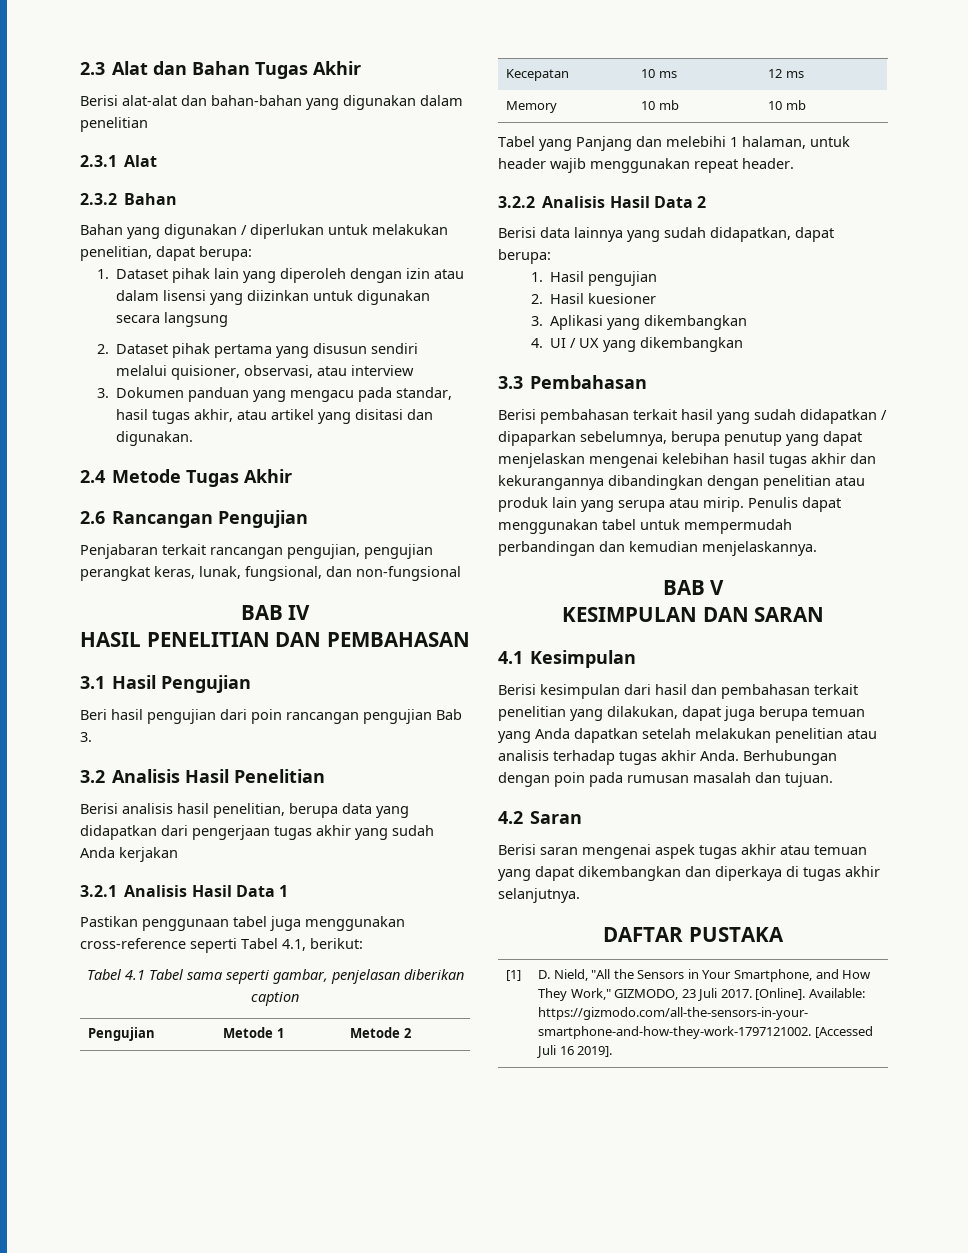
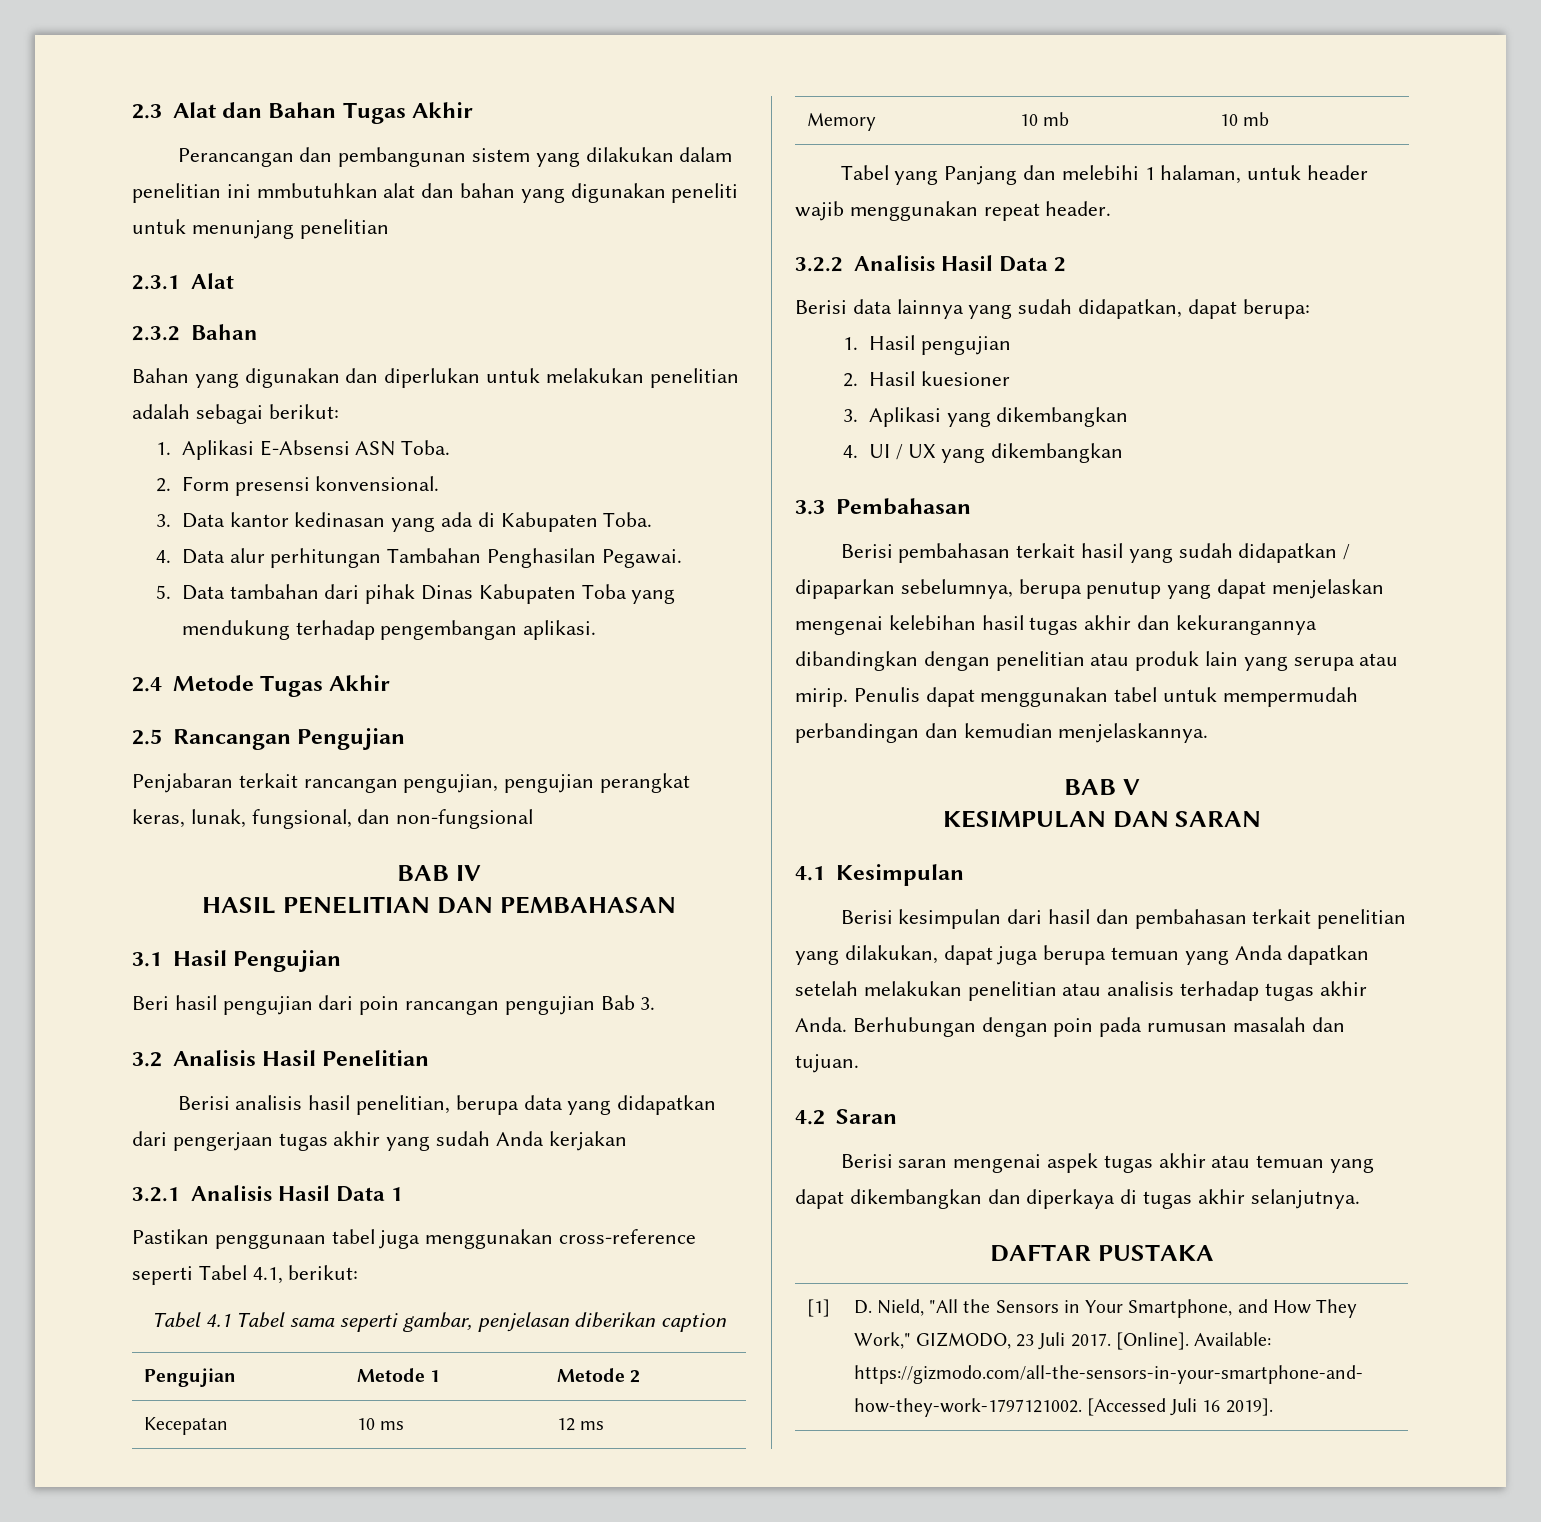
[80,95,463,110] Berisi alat-alat dan bahan-bahan yang digunakan dalam -> [177,147,733,167] [132,183,739,203] [132,219,294,239] Perancangan dan pembangunan sistem yang dilakukan dalam penelitian ini mmbutuhkan alat dan bahan yang digunakan peneliti untuk menunjang
[241,225,247,235] / -> [345,368,379,383] dan
[80,246,252,261] [96,268,464,283] [115,290,430,305] [115,312,228,327] [96,343,418,358] [115,365,414,380] [96,387,452,402] [115,409,433,424] [115,431,193,446] penelitian, dapat berupa: // 1. Dataset pihak lain yang diperoleh dengan izin atau dalam lisensi yang diizinkan untuk digunakan secara langsung // 2. Dataset pihak pertama yang disusun sendiri melalui quisioner, observasi, atau interview // 3. Dokumen panduan yang mengacu pada standar, hasil tugas akhir, atau artikel yang disitasi dan digunakan. -> [649,368,739,388] [132,404,339,424] [156,440,451,460] [156,476,440,496] [156,512,653,532] [156,548,682,568] [156,584,676,604] [181,620,597,640] penelitian adalah sebagai berikut: // 1. Aplikasi E-Absensi ASN Toba. // 2. Form presensi konvensional. // 3. Data kantor kedinasan yang ada di Kabupaten Toba. // 4. Data alur perhitungan Tambahan Penghasilan Pegawai. // 5. Data tambahan dari pihak Dinas Kabupaten Toba yang mendukung terhadap pengembangan aplikasi.
[80,511,105,524] 2.6 -> [132,729,162,745] 2.5

